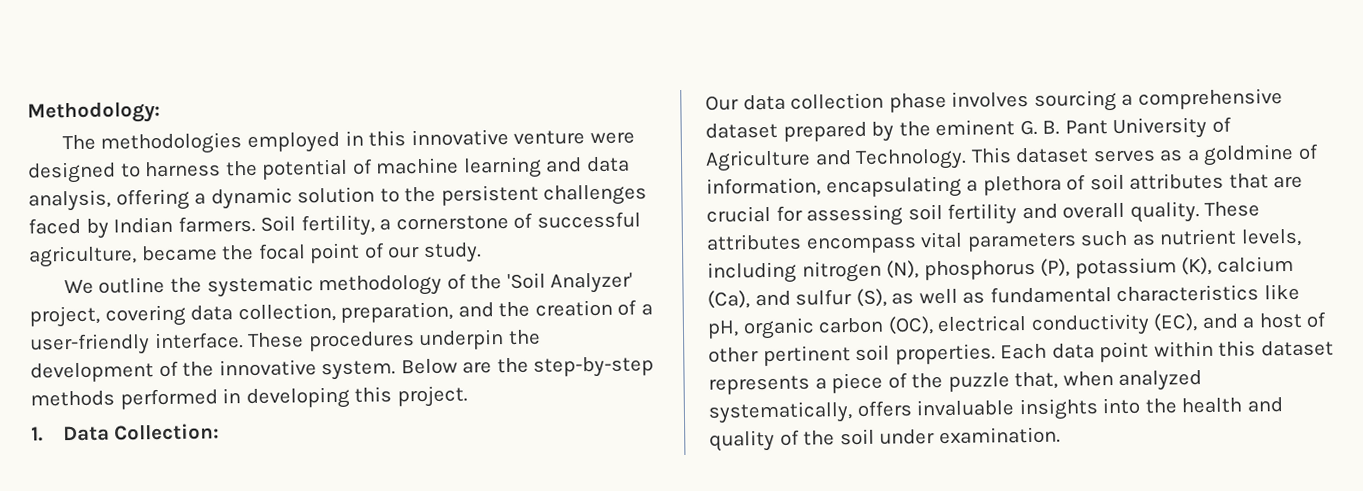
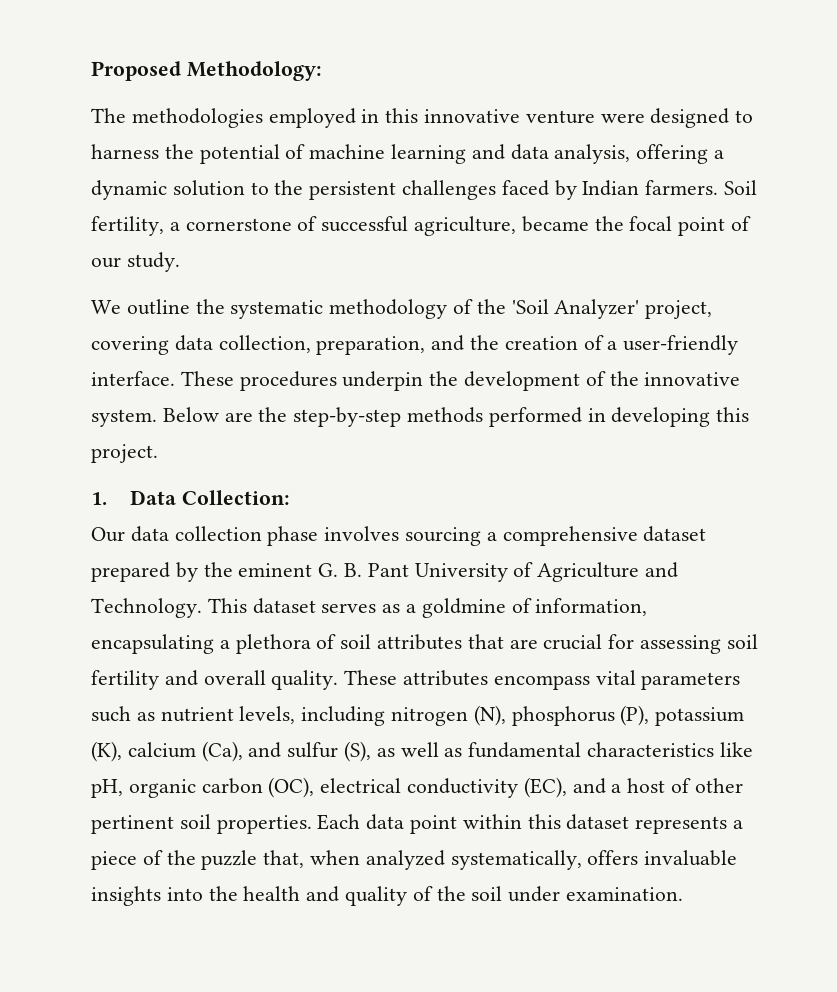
(27, 112) none -> [91,61,181,81] Proposed

